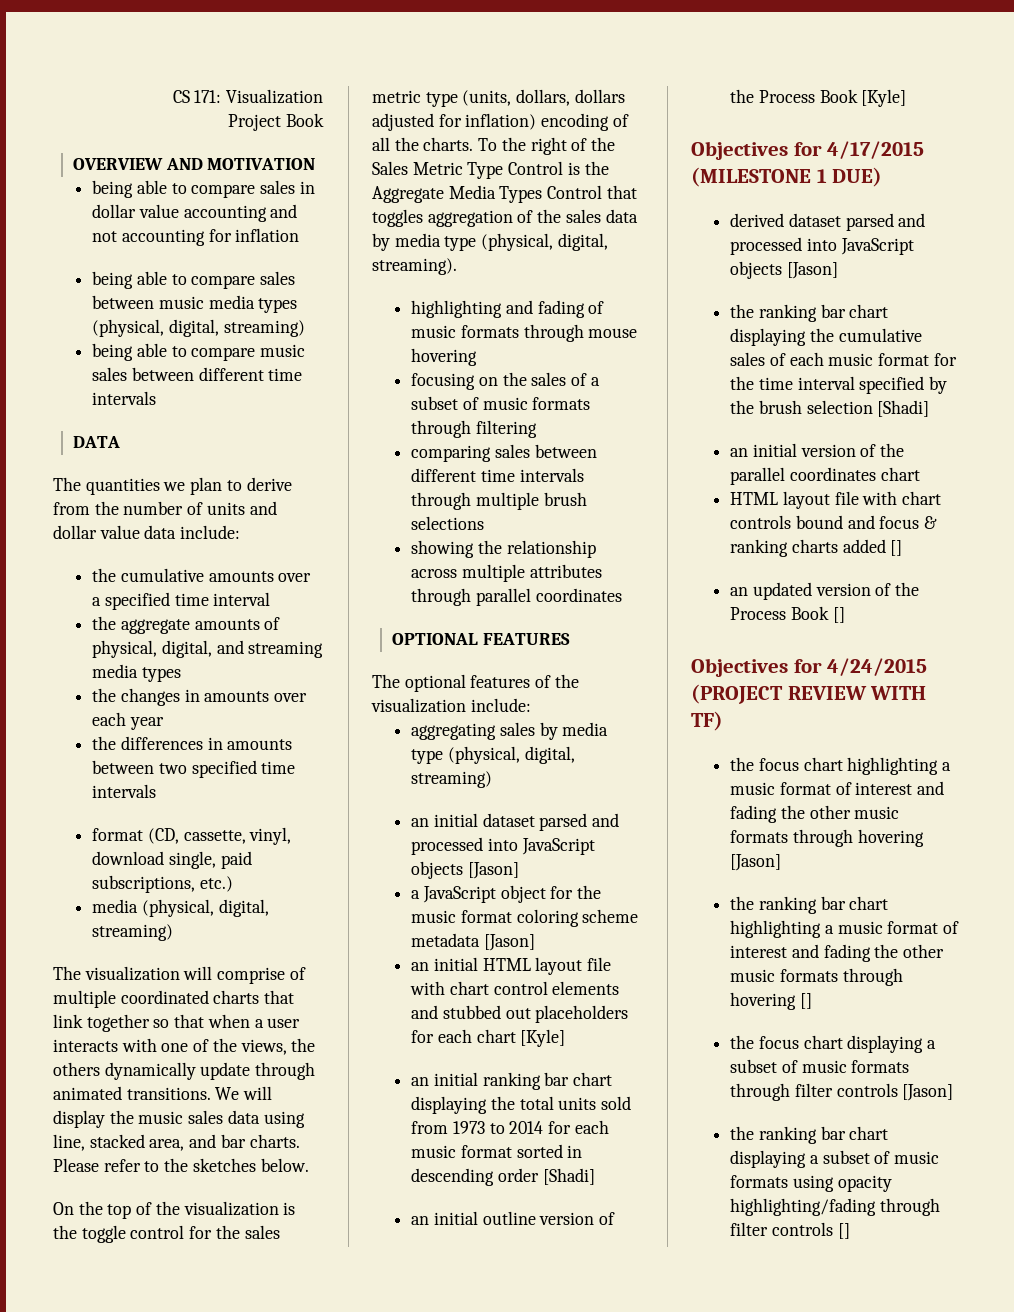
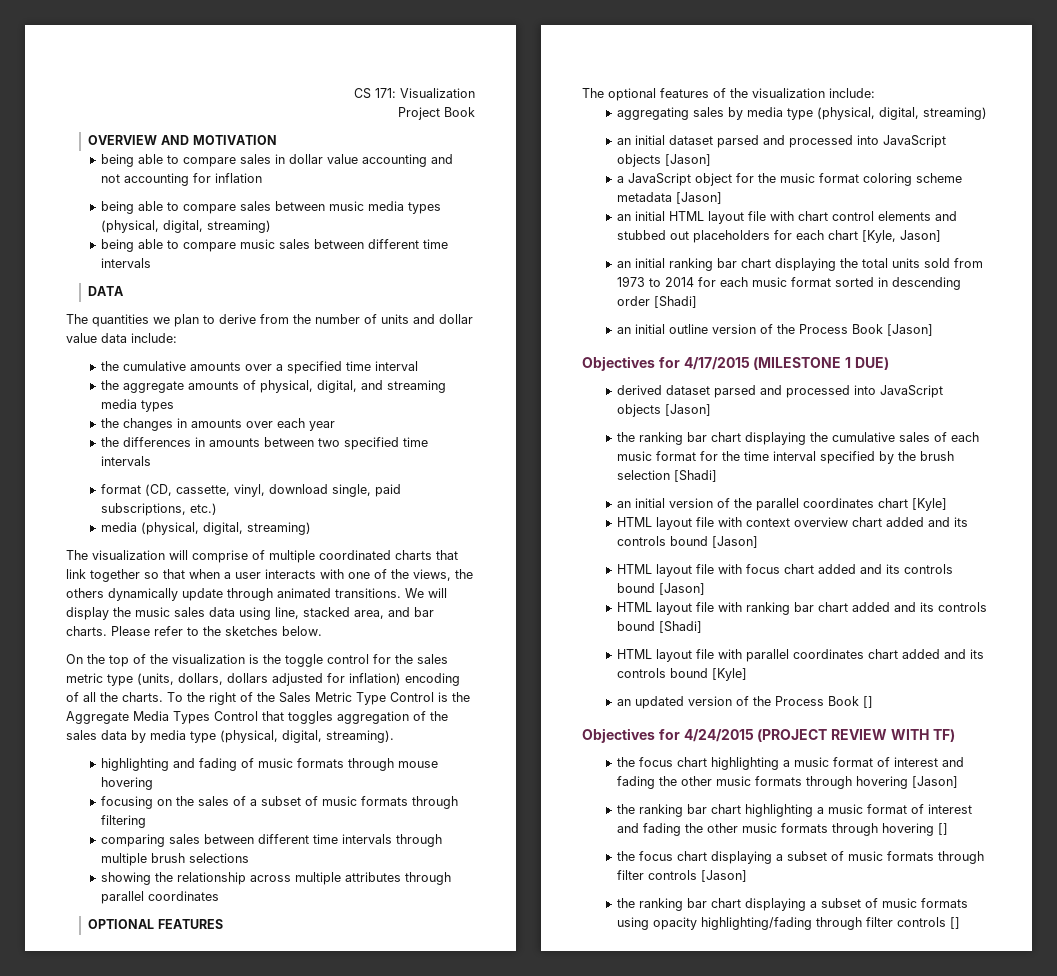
[520,1029,566,1047] [Kyle] -> [862,230,942,243] [Kyle, Jason]
[861,89,907,107] [Kyle] -> [887,324,934,336] [Jason]
[730,491,942,509] [730,515,938,529] [730,539,903,557] // HTML layout file with chart controls bound and focus & ranking charts added [] -> [912,498,948,511] [617,517,969,530] [617,536,759,548] [617,564,954,577] [617,583,706,595] [617,602,988,615] [617,621,703,633] [617,649,985,662] [617,668,748,681] [Kyle] // HTML layout file with context overview chart added and its controls bound [Jason] // HTML layout file with focus chart added and its controls bound [Jason] // HTML layout file with ranking bar chart added and its controls bound [Shadi] // HTML layout file with parallel coordinates chart added and its controls bound [Kyle]

